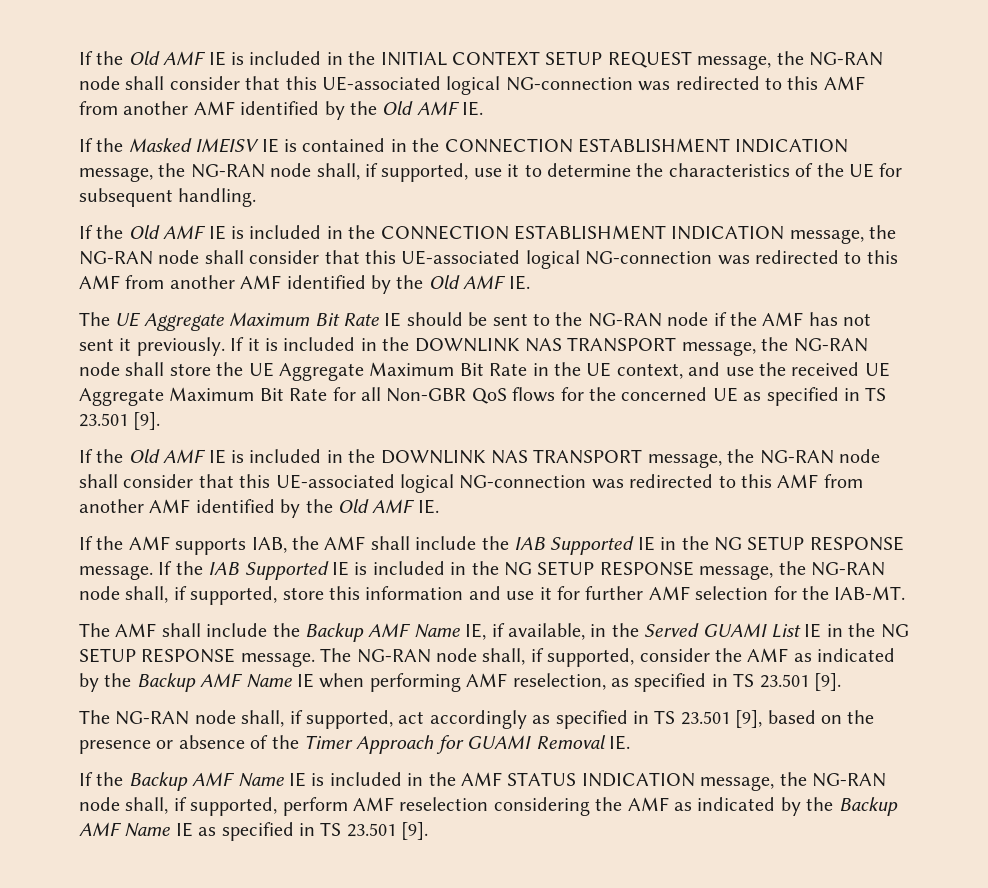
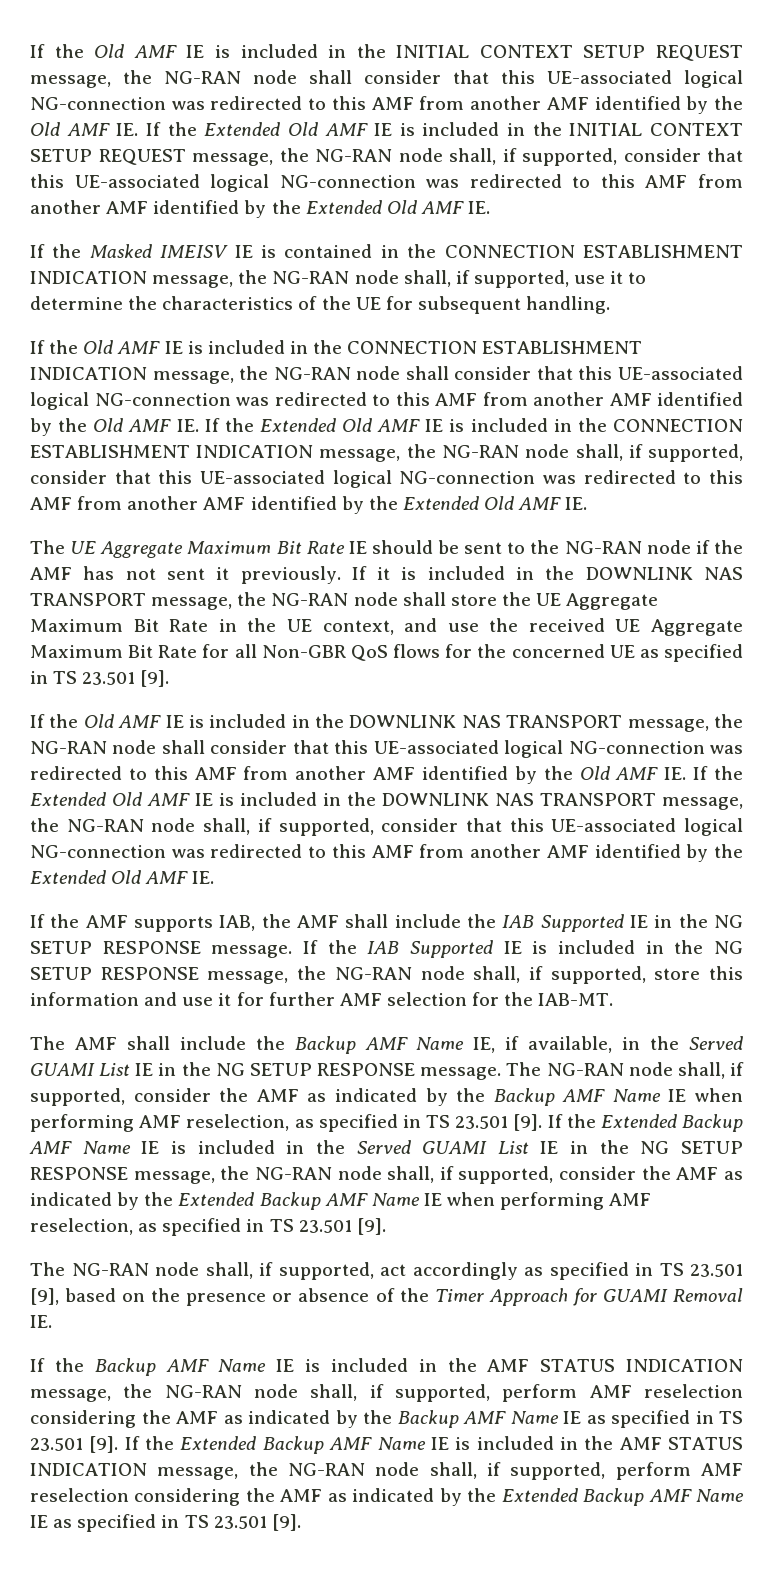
(484, 108) none -> [145,122,743,136] [30,148,743,166] [30,174,743,192] [30,200,491,218] If the Extended Old AMF IE is included in the INITIAL CONTEXT SETUP REQUEST message, the NG-RAN node shall, if supported, consider that this UE-associated logical NG-connection was redirected to this AMF from another AMF identified by the Extended Old AMF IE.
(530, 282) none -> [204,418,743,432] [30,444,743,462] [30,470,743,488] [30,496,588,514] If the Extended Old AMF IE is included in the CONNECTION ESTABLISHMENT INDICATION message, the NG-RAN node shall, if supported, consider that this UE-associated logical NG-connection was redirected to this AMF from another AMF identified by the Extended Old AMF IE.
(439, 506) none -> [693,766,744,780] [30,792,743,810] [30,818,744,836] [30,844,744,862] [30,870,215,884] If the Extended Old AMF IE is included in the DOWNLINK NAS TRANSPORT message, the NG-RAN node shall, if supported, consider that this UE-associated logical NG-connection was redirected to this AMF from another AMF identified by the Extended Old AMF IE.
(841, 682) none -> [547,1114,743,1132] [29,1140,743,1154] [30,1166,743,1184] [30,1192,652,1210] [30,1218,386,1236] If the Extended Backup AMF Name IE is included in the Served GUAMI List IE in the NG SETUP RESPONSE message, the NG-RAN node shall, if supported, consider the AMF as indicated by the Extended Backup AMF Name IE when performing AMF reselection, as specified in TS 23.501 [9].
(429, 831) none -> [124,1436,744,1454] [30,1462,744,1480] [30,1488,744,1506] [30,1514,301,1532] If the Extended Backup AMF Name IE is included in the AMF STATUS INDICATION message, the NG-RAN node shall, if supported, perform AMF reselection considering the AMF as indicated by the Extended Backup AMF Name IE as specified in TS 23.501 [9].

